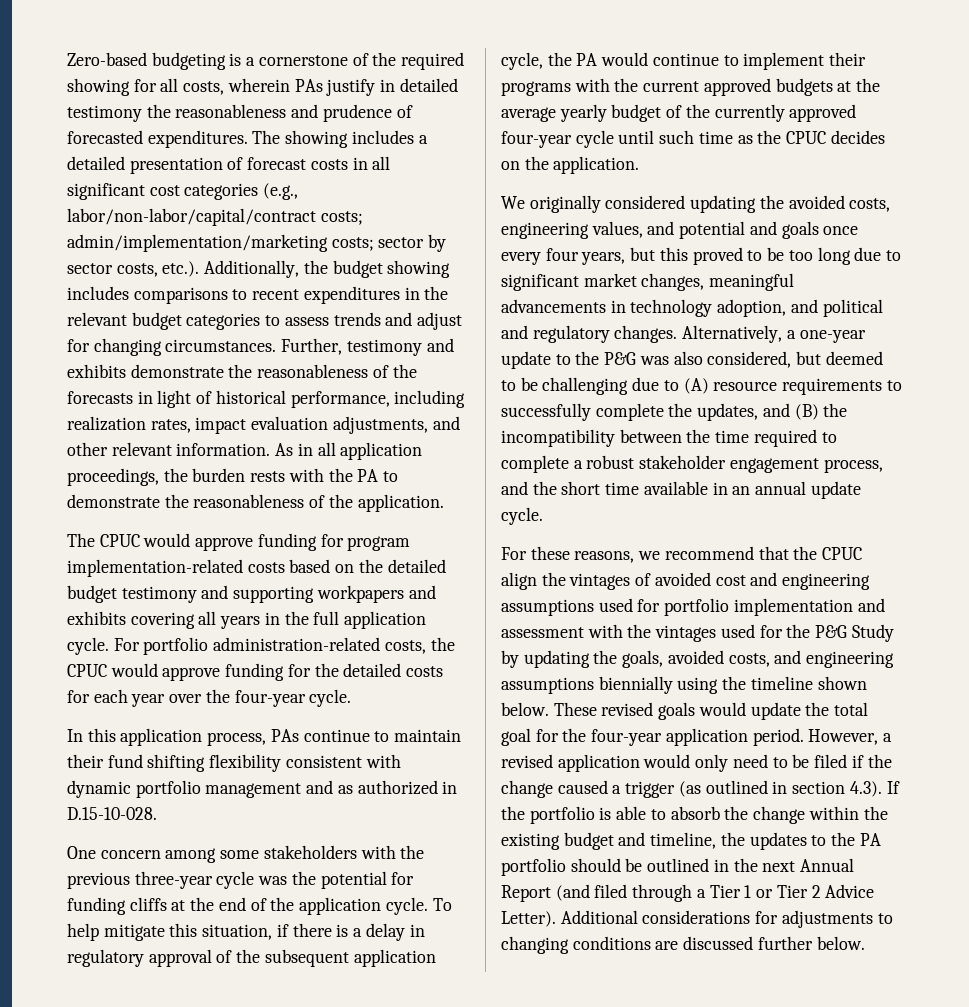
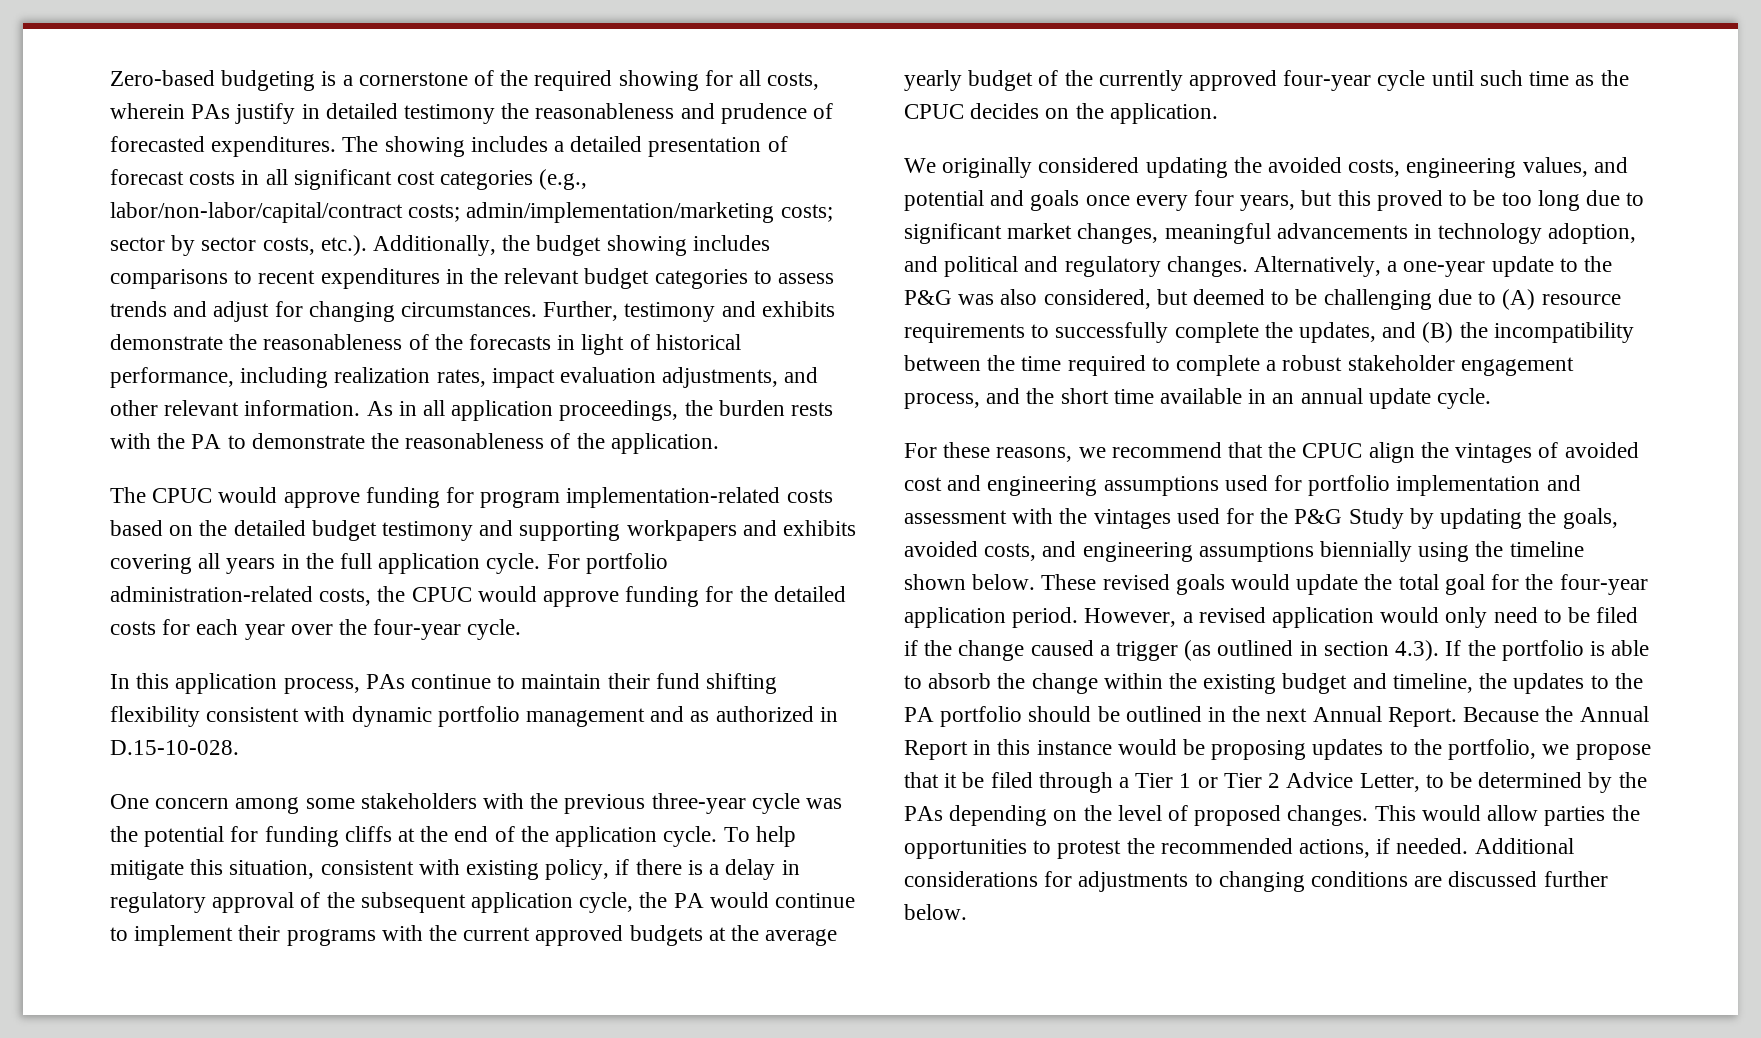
(273, 932) none -> [320,859,610,880] consistent with existing policy,
[501,884,590,902] Report (and -> [1387,706,1649,727] [904,739,1651,760] [904,772,985,788] Report. Because the Annual Report in this instance would be proposing updates to the portfolio, we propose that it be
[501,911,556,927] Letter). -> [1359,772,1647,793] [904,805,1640,826] [904,838,1469,859] Letter, to be determined by the PAs depending on the level of proposed changes. This would allow parties the opportunities to protest the recommended actions, if needed.

